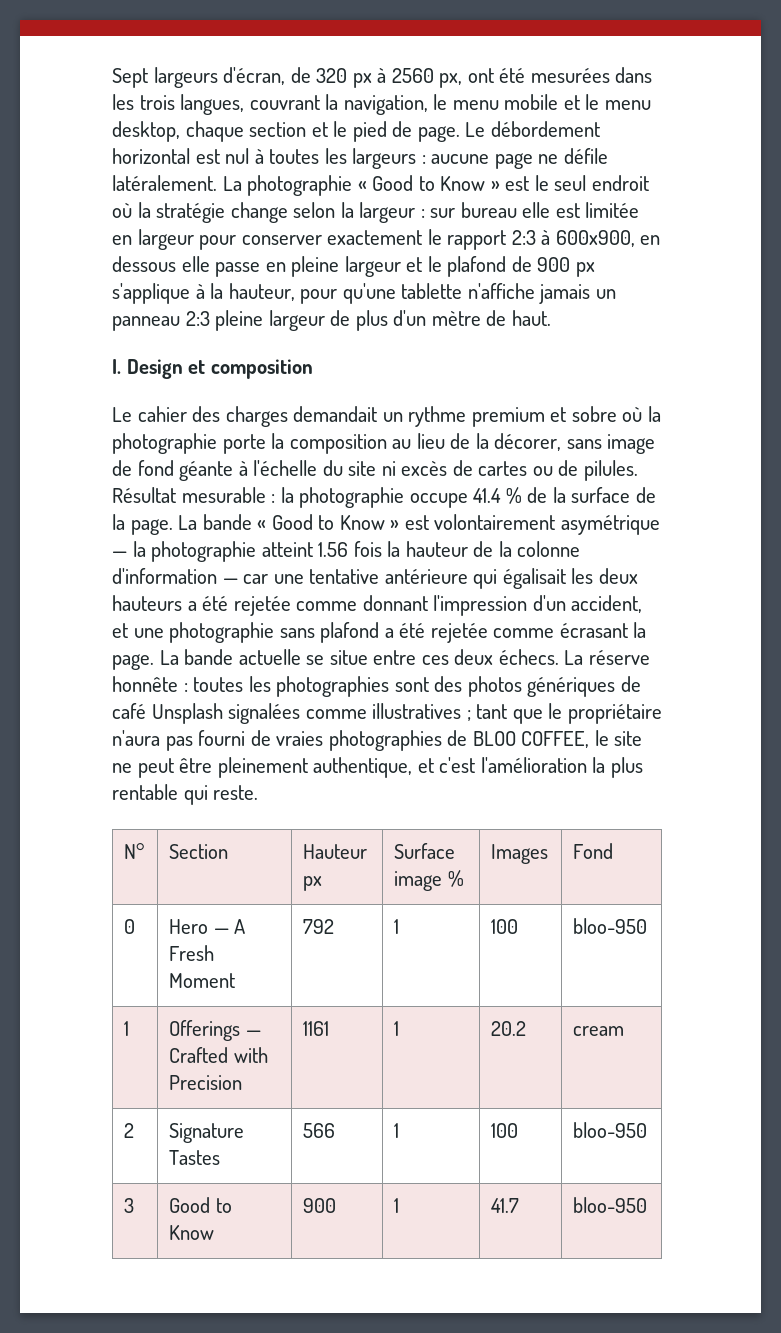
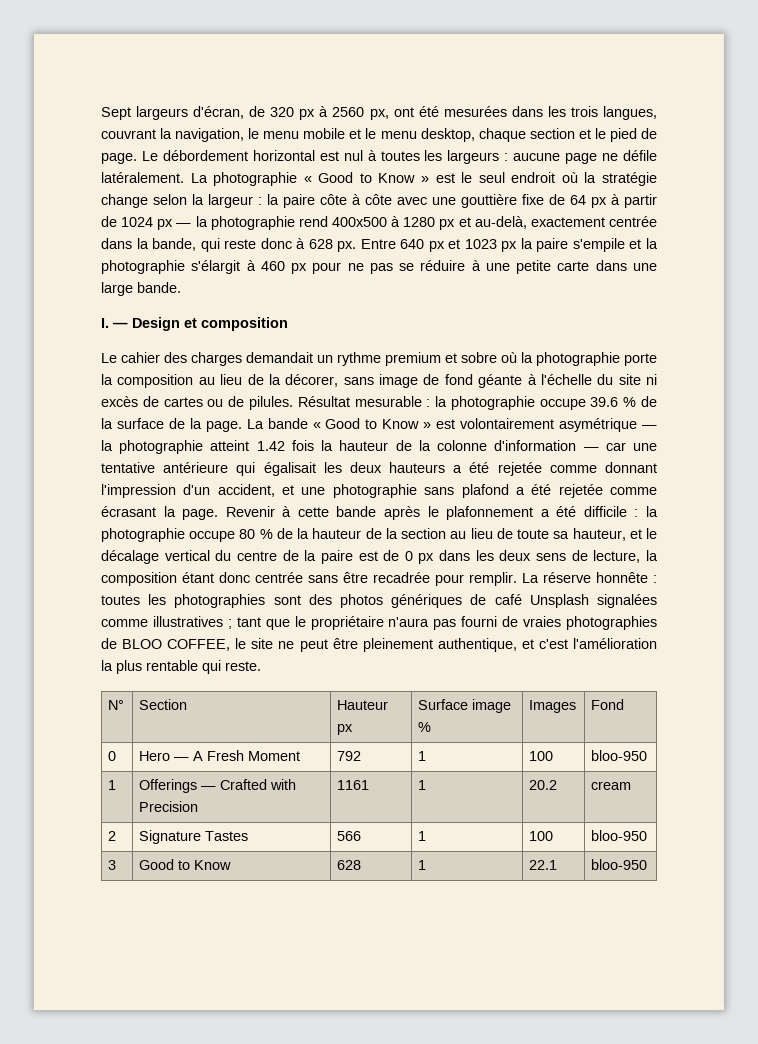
[430,202,640,218] [112,229,661,250] [112,256,595,277] [112,283,616,304] [112,310,551,331] sur bureau elle est limitée en largeur pour conserver exactement le rapport 2:3 à 600x900, en dessous elle passe en pleine largeur et le plafond de 900 px s'applique à la hauteur, pour qu'une tablette n'affiche jamais un panneau 2:3 pleine largeur de plus d'un mètre de haut. -> [267,194,657,208] [101,216,658,230] [101,238,658,252] [101,260,657,274] [101,282,181,296] la paire côte à côte avec une gouttière fixe de 64 px à partir de 1024 px — la photographie rend 400x500 à 1280 px et au-delà, exactement centrée dans la bande, qui reste donc à 628 px. Entre 640 px et 1023 px la paire s'empile et la photographie s'élargit à 460 px pour ne pas se réduire à une petite carte dans une large bande.
(121, 366) none -> [113,322,128,328] —
[473,488,502,503] 41.4 -> [590,397,619,407] 39.6
[318,542,349,557] 1.56 -> [256,441,285,451] 1.42
[159,649,559,665] La bande actuelle se situe entre ces deux échecs. -> [225,506,658,520] [101,528,658,542] [101,550,658,564] [101,572,517,586] Revenir à cette bande après le plafonnement a été difficile : la photographie occupe 80 % de la hauteur de la section au lieu de toute sa hauteur, et le décalage vertical du centre de la paire est de 0 px dans les deux sens de lecture, la composition étant donc centrée sans être recadrée pour remplir.
[303,1198,337,1213] [394,1198,400,1213] [491,1198,520,1213] 900 | 1 | 41.7 -> [337,860,362,870] [418,860,427,870] [529,860,558,870] 628 | 1 | 22.1

